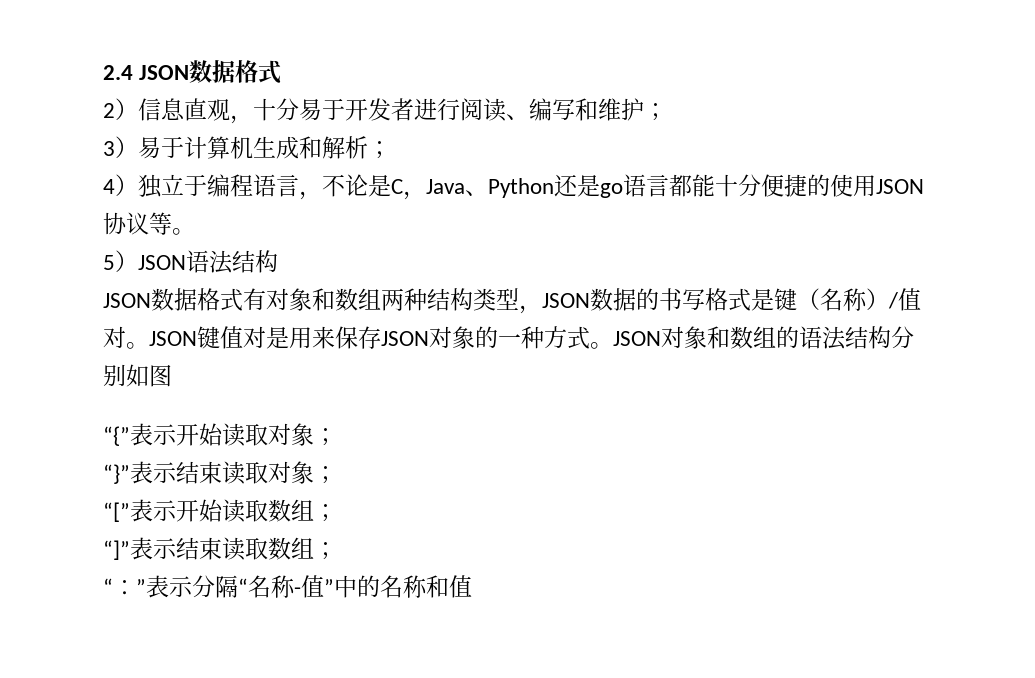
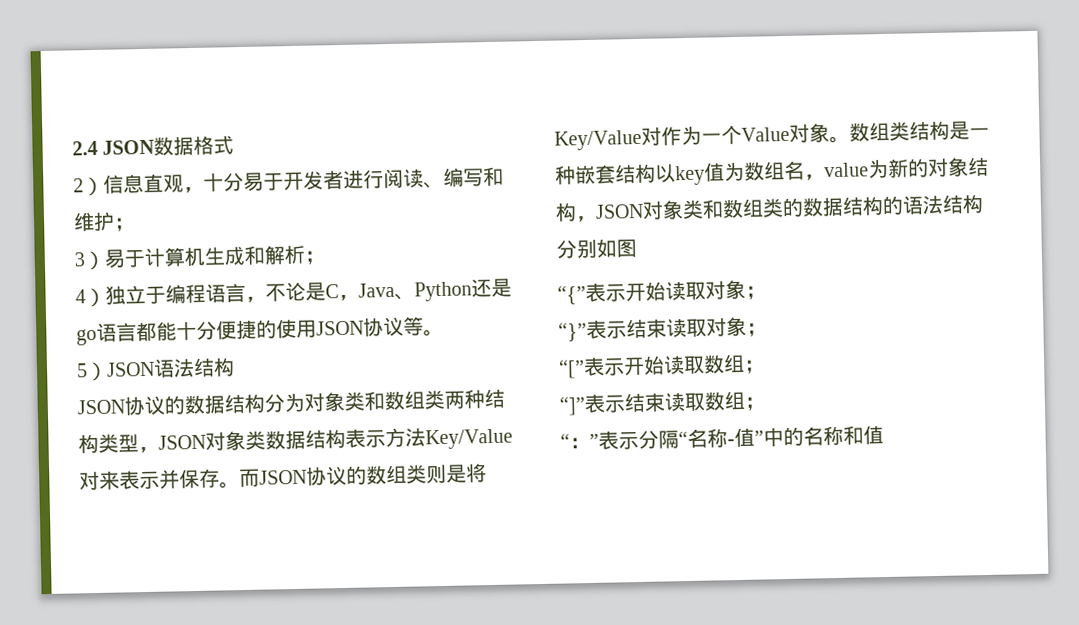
[151,288,381,311] 数据格式有对象和数组 -> [124,389,445,416] 协议的数据结构分为对象类和数组类
[590,288,921,311] [103,326,776,349] 数据的书写格式是键（名称）/值对。JSON键值对是用来保存JSON对象的一种方式。JSON对象和数组 -> [205,427,513,451] [79,463,487,491] [554,120,990,151] [555,156,989,186] [555,196,884,223] 对象类数据结构表示方法Key/Value对来表示并保存。而JSON协议的数组类则是将Key/Value对作为一个Value对象。数组类结构是一种嵌套结构以key值为数组名，value为新的对象结构，JSON对象类和数组类的数据结构

